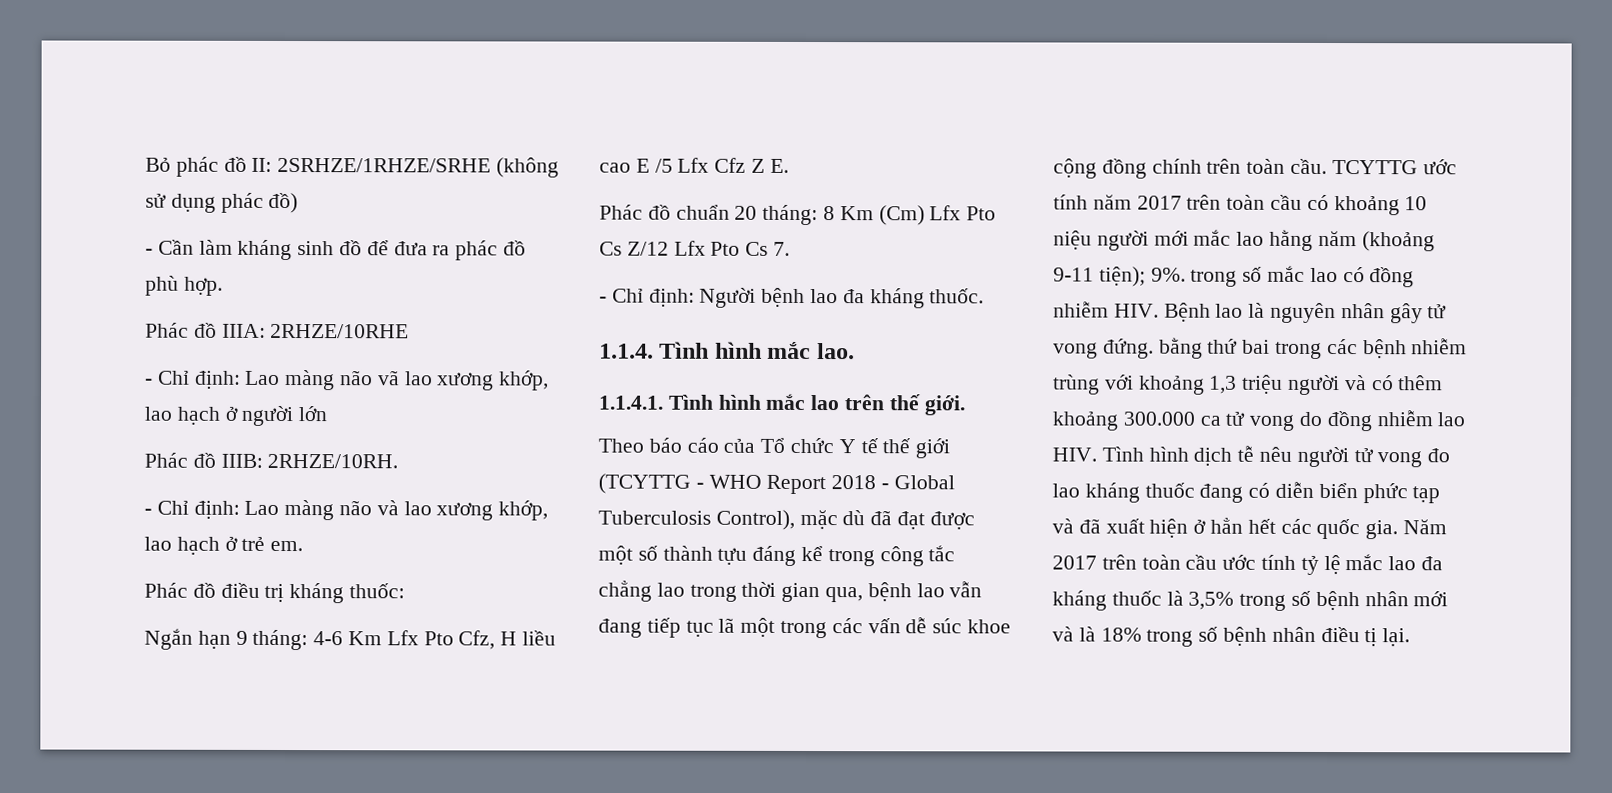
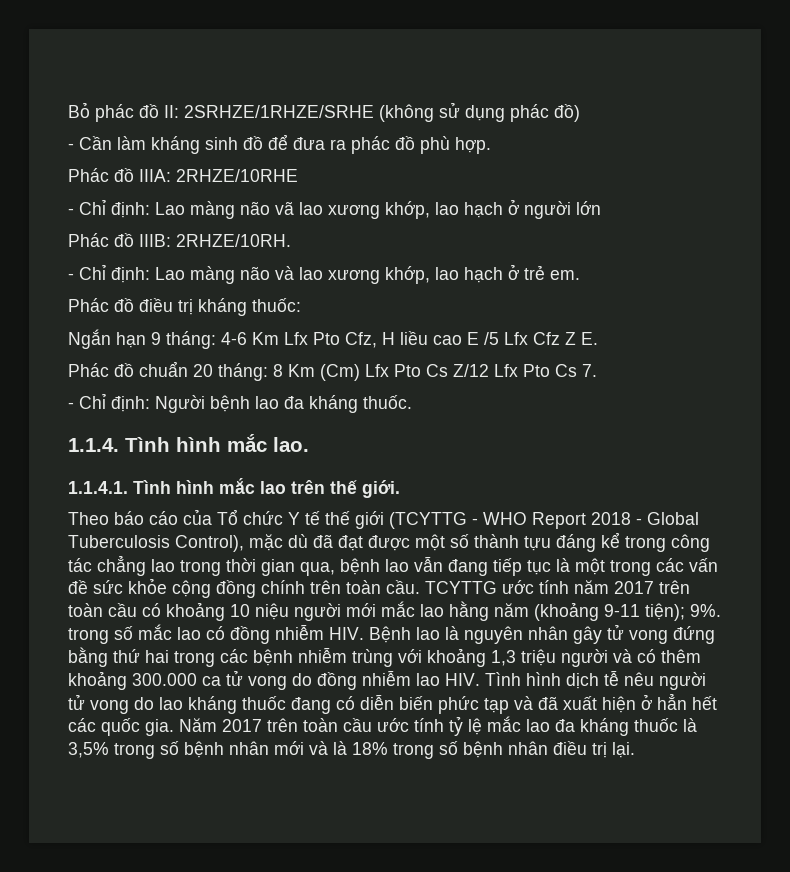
[928,545,956,562] tắc -> [68,558,92,572] tác
[718,617,736,633] lã -> [556,558,570,572] là
[905,617,1012,634] dễ súc khoe -> [68,578,167,594] đề sức khỏe
[1102,338,1154,359] đứng. -> [673,626,715,644] đứng
[1242,339,1271,354] bai -> [145,650,169,663] hai
[1427,448,1451,463] đo -> [134,697,154,710] do
[1318,482,1358,499] biển -> [399,696,433,710] biến
[1364,628,1378,647] tị -> [592,742,607,758] trị

